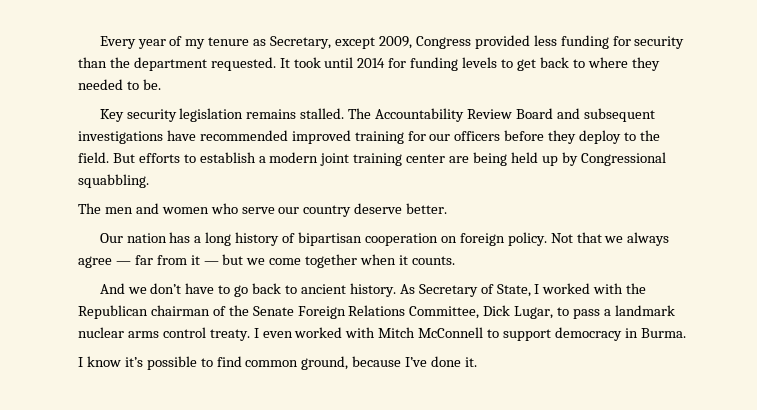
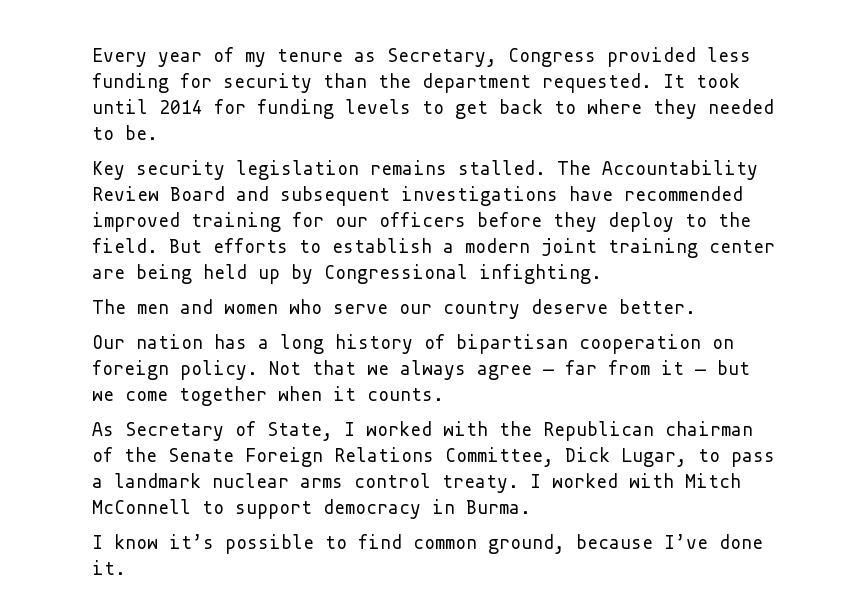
[335,36,412,49] except 2009, -> (497, 57) none
[78,174,149,188] squabbling. -> [479,264,602,284] infighting.
[99,283,396,297] And we don’t have to go back to ancient history. -> (444, 394) none
[262,331,293,338] even -> (541, 481) none

